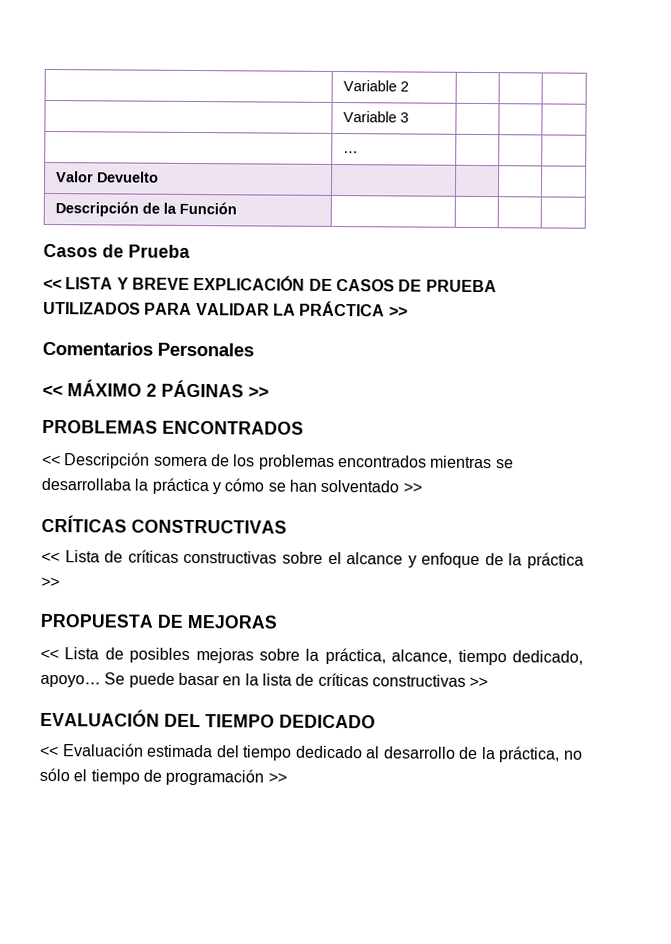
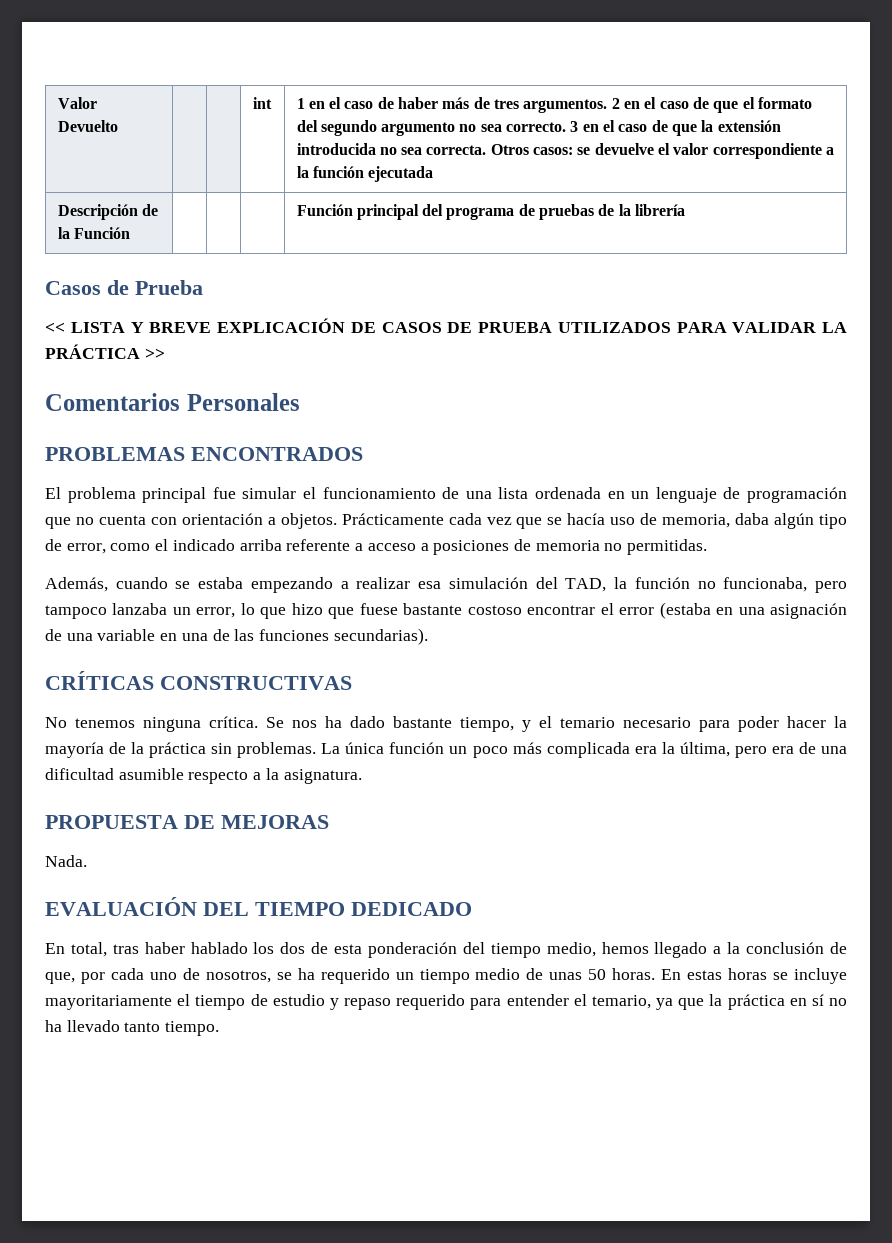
[342,80,409,92] [342,111,409,123] [342,151,359,154] [55,171,159,183] [54,201,237,217] | Variable 2 | | | // | Variable 3 | | | // | … | | | // Valor Devuelto | | | | // Descripción de la Función | | | | -> [57,97,97,109] [57,120,118,132] [252,97,272,109] [296,97,812,113] [296,120,781,136] [296,143,835,159] [296,166,434,182] [57,204,158,220] [57,227,130,239] [296,204,686,220] Valor Devuelto | | | int | 1 en el caso de haber más de tres argumentos. 2 en el caso de que el formato del segundo argumento no sea correcto. 3 en el caso de que la extensión introducida no sea correcta. Otros casos: se devuelve el valor correspondiente a la función ejecutada // Descripción de la Función | | | | Función principal del programa de pruebas de la librería
[42,379,269,398] [42,419,304,435] [42,452,514,470] [41,477,422,495] [41,514,287,534] [41,549,584,569] [41,576,60,588] [40,613,277,629] [40,647,584,666] [40,672,489,688] [40,708,376,729] [40,743,583,763] [39,767,287,786] << MÁXIMO 2 PÁGINAS >> // PROBLEMAS ENCONTRADOS // << Descripción somera de los problemas encontrados mientras se desarrollaba la práctica y cómo se han solventado >> // CRÍTICAS CONSTRUCTIVAS // << Lista de críticas constructivas sobre el alcance y enfoque de la práctica >> // PROPUESTA DE MEJORAS // << Lista de posibles mejoras sobre la práctica, alcance, tiempo dedicado, apoyo… Se puede basar en la lista de críticas constructivas >> // EVALUACIÓN DEL TIEMPO DEDICADO // << Evaluación estimada del tiempo dedicado al desarrollo de la práctica, no sólo el tiempo de programación >> -> [45,447,363,461] [45,487,848,503] [45,513,848,529] [45,539,708,555] [45,577,848,593] [45,602,848,619] [45,628,428,645] [45,671,352,690] [45,716,847,732] [45,742,848,758] [45,768,362,784] [45,815,329,829] [45,855,87,867] [45,897,472,916] [45,942,848,958] [45,968,848,984] [45,994,847,1010] [45,1020,220,1036] PROBLEMAS ENCONTRADOS // El problema principal fue simular el funcionamiento de una lista ordenada en un lenguaje de programación que no cuenta con orientación a objetos. Prácticamente cada vez que se hacía uso de memoria, daba algún tipo de error, como el indicado arriba referente a acceso a posiciones de memoria no permitidas. // Además, cuando se estaba empezando a realizar esa simulación del TAD, la función no funcionaba, pero tampoco lanzaba un error, lo que hizo que fuese bastante costoso encontrar el error (estaba en una asignación de una variable en una de las funciones secundarias). // CRÍTICAS CONSTRUCTIVAS // No tenemos ninguna crítica. Se nos ha dado bastante tiempo, y el temario necesario para poder hacer la mayoría de la práctica sin problemas. La única función un poco más complicada era la última, pero era de una dificultad asumible respecto a la asignatura. // PROPUESTA DE MEJORAS // Nada. // EVALUACIÓN DEL TIEMPO DEDICADO // En total, tras haber hablado los dos de esta ponderación del tiempo medio, hemos llegado a la conclusión de que, por cada uno de nosotros, se ha requerido un tiempo medio de unas 50 horas. En estas horas se incluye mayoritariamente el tiempo de estudio y repaso requerido para entender el temario, ya que la práctica en sí no ha llevado tanto tiempo.

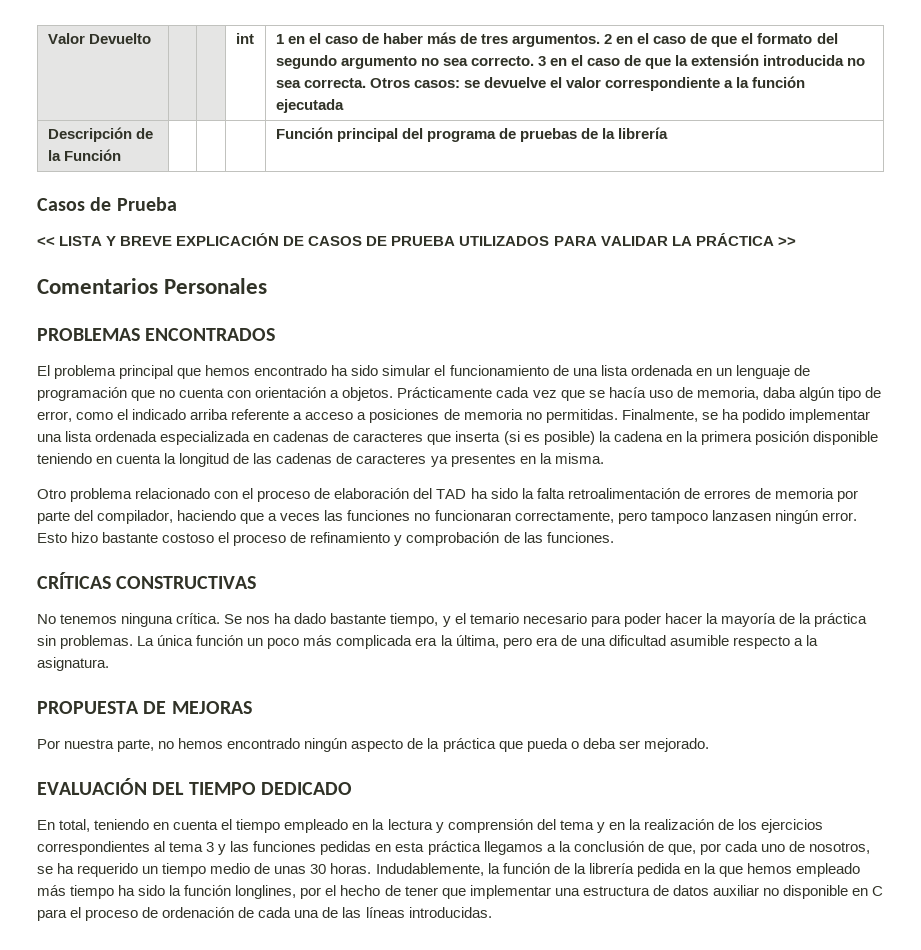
[212,487,236,499] fue -> [177,365,379,379] que hemos encontrado ha sido
[45,577,848,593] [45,602,848,619] [45,628,428,645] // Además, cuando se estaba empezando a realizar esa simulación del TAD, la función no funcionaba, pero tampoco lanzaba un error, lo que hizo que fuese bastante costoso encontrar el error (estaba en una asignación de una variable en una de las funciones secundarias). -> [621,409,870,423] [37,431,878,445] [37,453,604,467] [37,488,858,502] [37,510,857,524] [37,532,614,546] Finalmente, se ha podido implementar una lista ordenada especializada en cadenas de caracteres que inserta (si es posible) la cadena en la primera posición disponible teniendo en cuenta la longitud de las cadenas de caracteres ya presentes en la misma. // Otro problema relacionado con el proceso de elaboración del TAD ha sido la falta retroalimentación de errores de memoria por parte del compilador, haciendo que a veces las funciones no funcionaran correctamente, pero tampoco lanzasen ningún error. Esto hizo bastante costoso el proceso de refinamiento y comprobación de las funciones.
[45,855,87,867] Nada. -> [37,738,709,752] Por nuestra parte, no hemos encontrado ningún aspecto de la práctica que pueda o deba ser mejorado.
[112,942,708,958] tras haber hablado los dos de esta ponderación del tiempo medio, hemos llegado -> [94,819,824,833] [37,841,543,855] teniendo en cuenta el tiempo empleado en la lectura y comprensión del tema y en la realización de los ejercicios correspondientes al tema 3 y las funciones pedidas en esta práctica llegamos
[588,968,848,984] [45,994,847,1010] [45,1020,220,1036] 50 horas. En estas horas se incluye mayoritariamente el tiempo de estudio y repaso requerido para entender el temario, ya que la práctica en sí no ha llevado tanto tiempo. -> [310,863,861,877] [37,885,884,899] [37,907,492,921] 30 horas. Indudablemente, la función de la librería pedida en la que hemos empleado más tiempo ha sido la función longlines, por el hecho de tener que implementar una estructura de datos auxiliar no disponible en C para el proceso de ordenación de cada una de las líneas introducidas.

